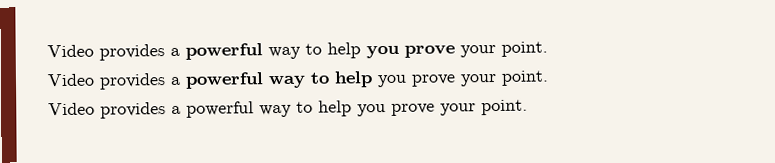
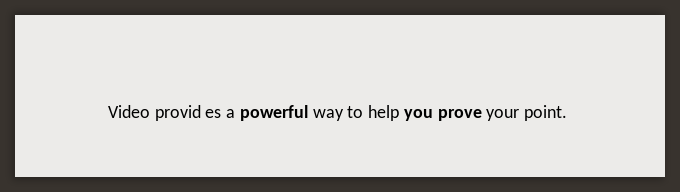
[47,41,548,61] [47,70,549,90] [48,99,528,119] Video provides a powerful way to help you prove your point. // Video provides a powerful way to help you prove your point. // Video provides a powerful way to help you prove your point. -> [108,105,567,121] Video provid es a powerful way to help you prove your point.

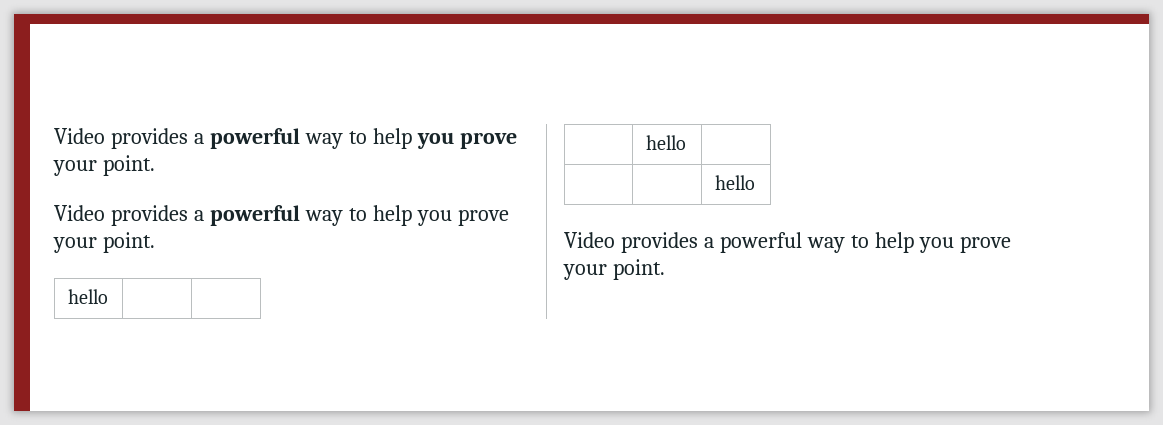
[108,105,567,121] Video provid es a powerful way to help you prove your point. -> [54,128,517,149] [53,155,155,176] [54,205,509,226] [53,232,155,253] [67,289,108,304] [645,135,686,150] [714,175,755,190] [564,232,1011,253] [563,259,665,280] Video provides a powerful way to help you prove your point. // Video provides a powerful way to help you prove your point. // hello | | // | hello | // | | hello // Video provides a powerful way to help you prove your point.

